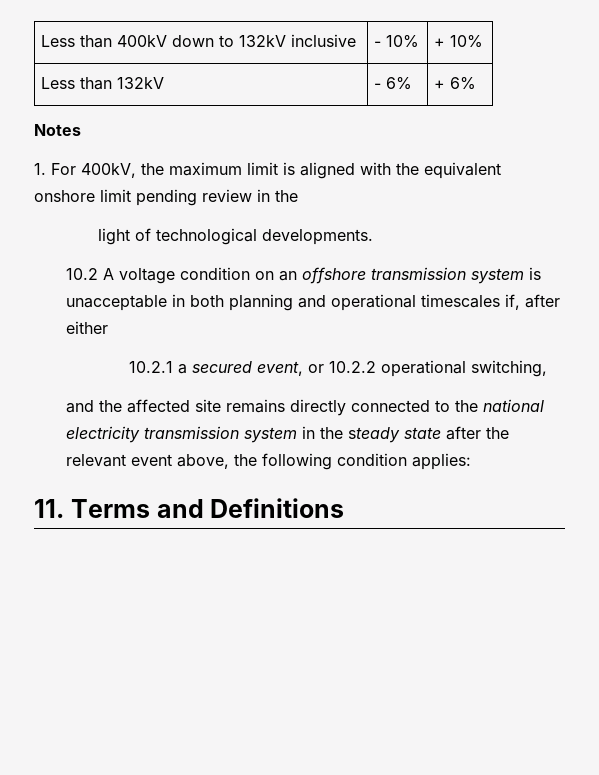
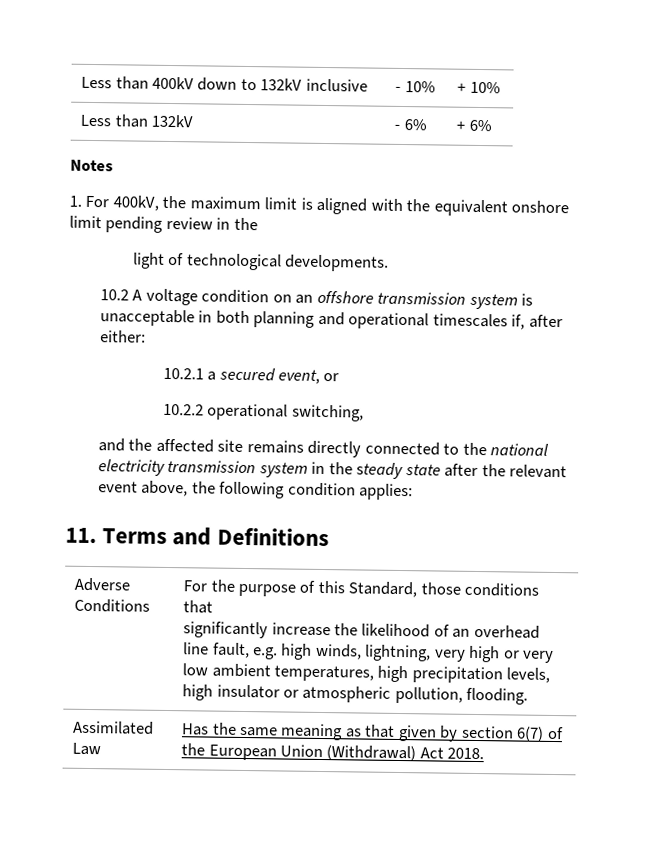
[65,321,108,334] either -> [99,330,146,343] either:
(325, 368) none -> (340, 377) //
(345, 508) none -> [74,577,132,592] [74,598,151,613] [183,579,540,598] [183,600,214,614] [183,621,540,639] [183,642,555,663] [182,663,551,684] [182,684,529,705] [73,720,155,735] [72,742,102,756] [181,722,564,742] [181,743,485,762] // Adverse Conditions | For the purpose of this Standard, those conditions that // significantly increase the likelihood of an overhead line fault, e.g. high winds, lightning, very high or very low ambient temperatures, high precipitation levels, high insulator or atmospheric pollution, flooding. // Assimilated Law | Has the same meaning as that given by section 6(7) of the European Union (Withdrawal) Act 2018.

